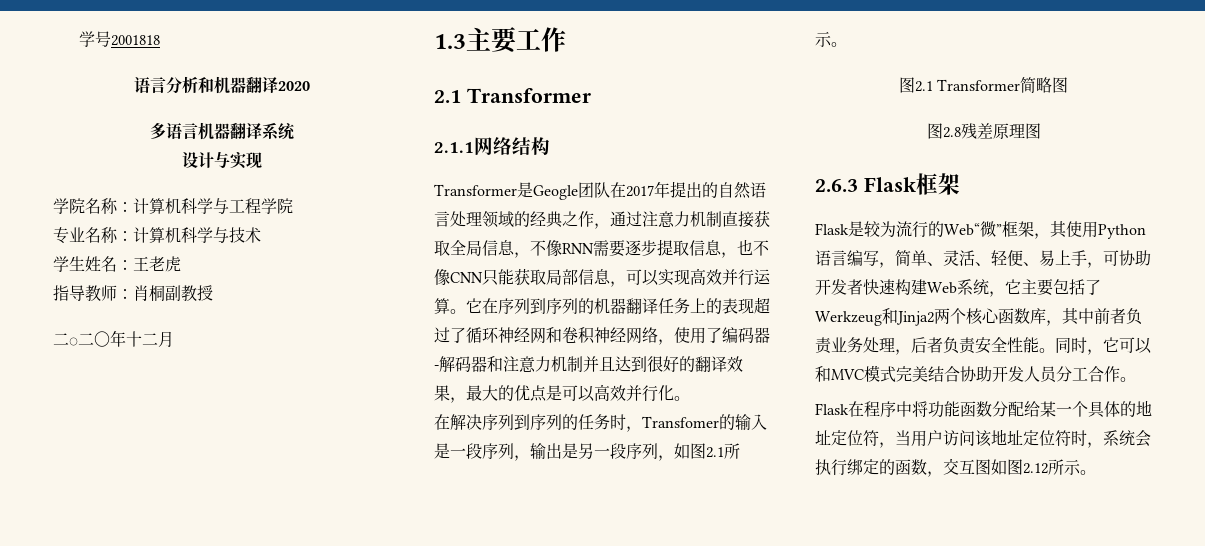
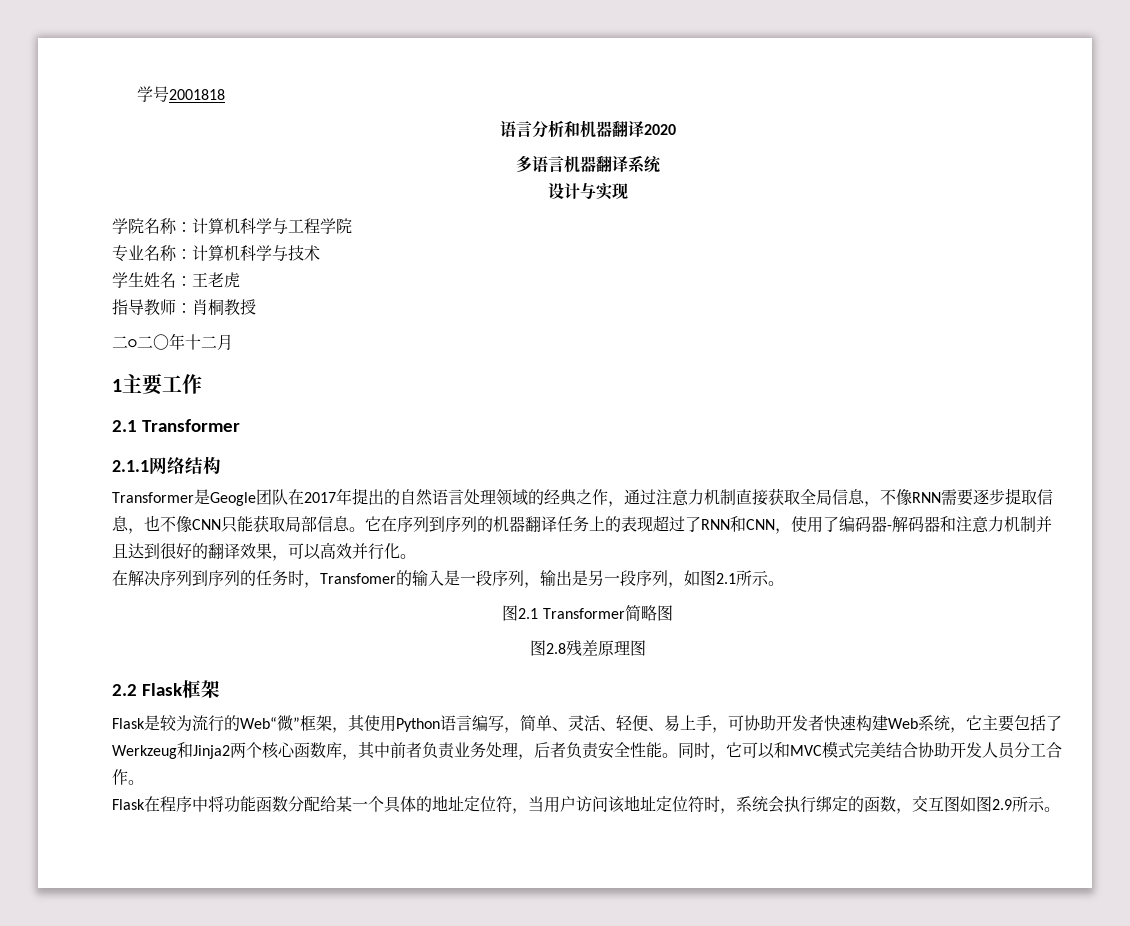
[165,285,181,301] 副 -> (224, 307) none
[434,34,466,49] 1.3 -> [112,379,122,392] 1
[610,268,771,287] [434,298,450,314] ，可以实现高效并行运算 -> (350, 523) none
[466,327,658,344] 循环神经网和卷积神经网络 -> [701,516,775,532] RNN和CNN
[466,385,562,402] 最大的优点是 -> (288, 558) none
[815,179,858,192] 2.6.3 -> [112,684,137,696] 2.2
[1023,463,1048,474] 2.12 -> [992,799,1012,810] 2.9

